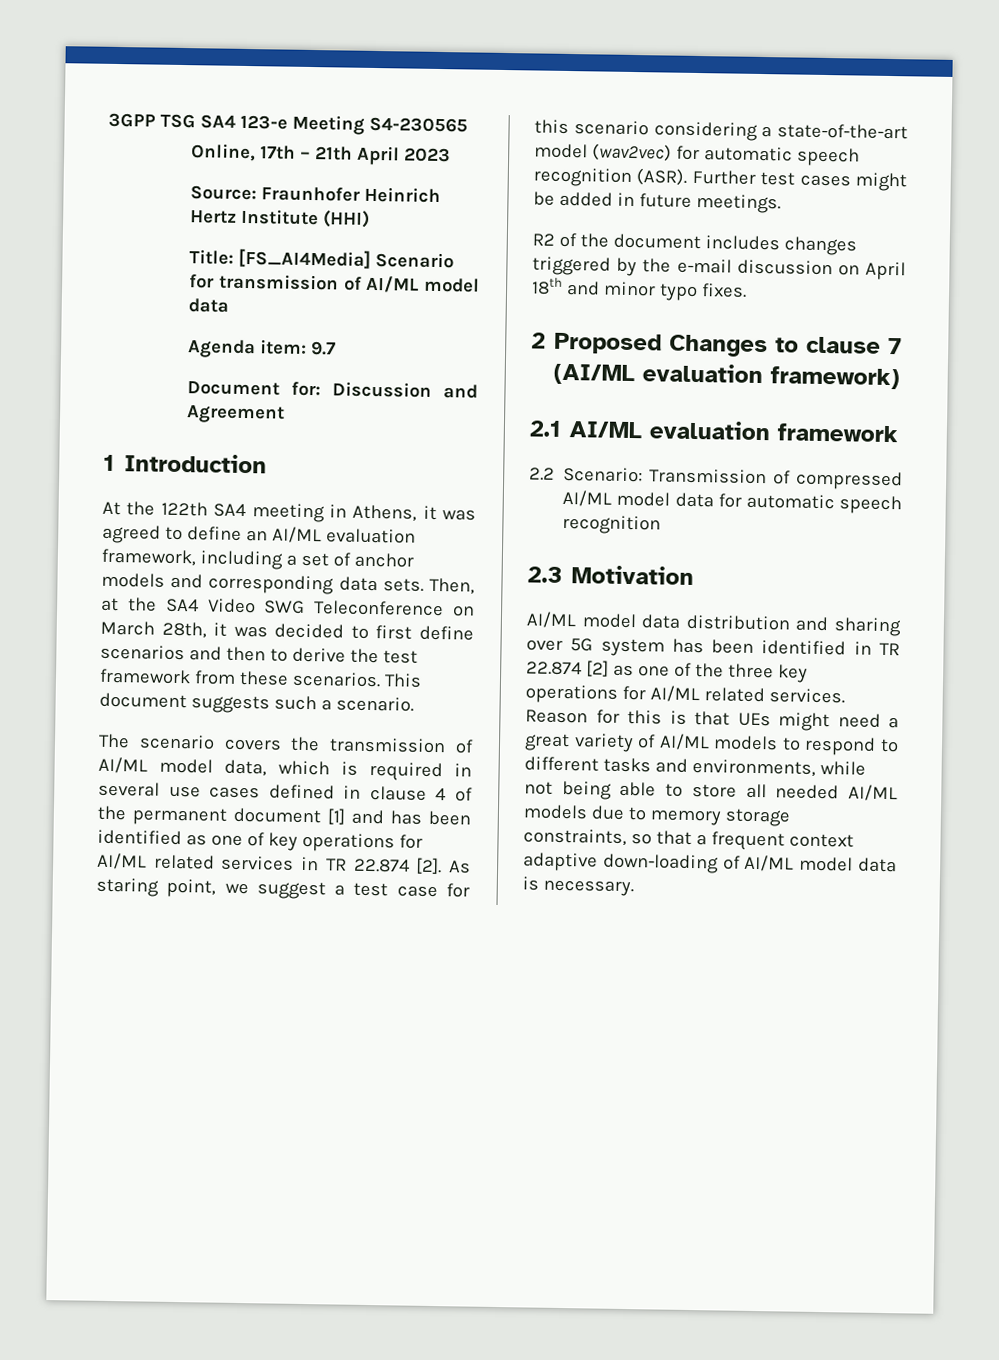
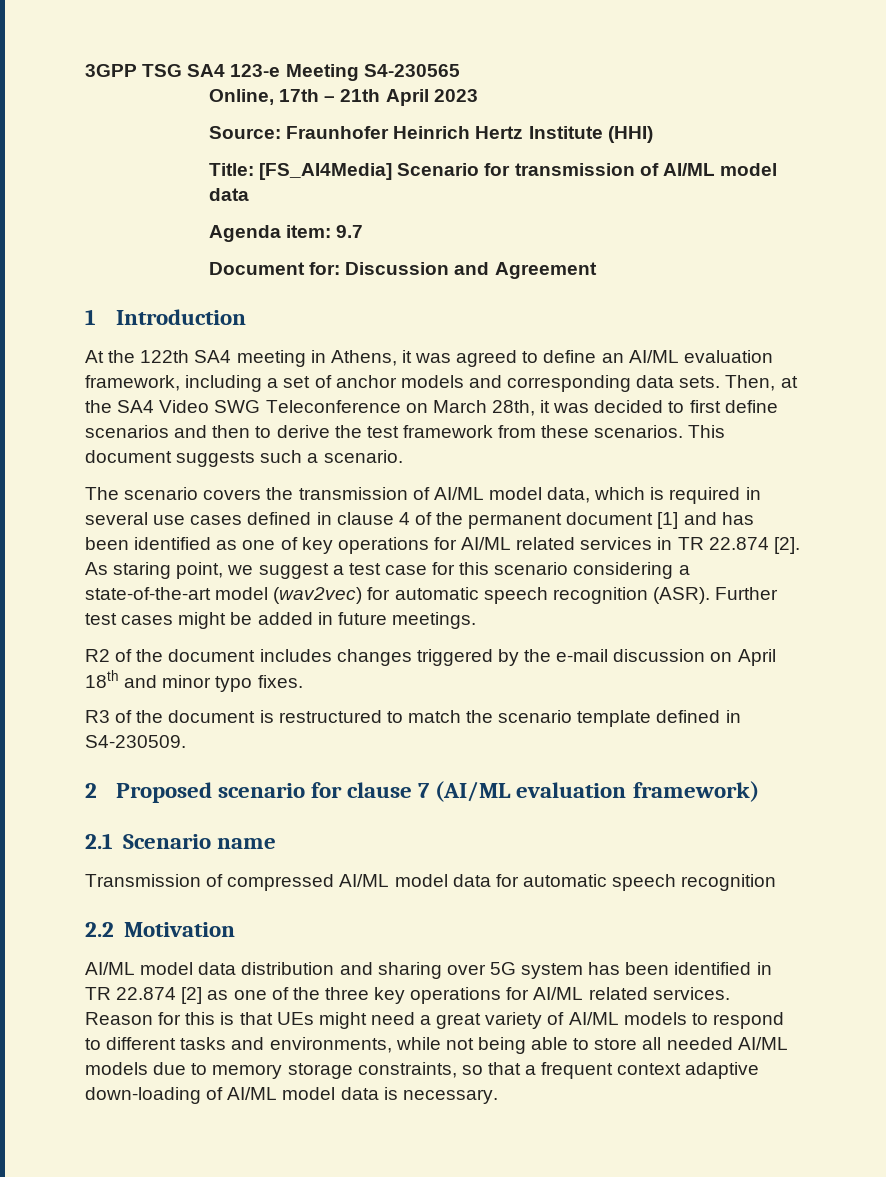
(747, 290) none -> [85,710,741,727] [85,735,186,748] // R3 of the document is restructured to match the scenario template defined in S4-230509.
[669,334,800,358] Changes to -> [218,782,343,798] scenario for
[569,420,900,443] [529,466,644,483] AI/ML evaluation framework // 2.2 Scenario: -> [122,834,276,849] Scenario name //
[527,566,563,583] 2.3 -> [85,922,114,937] 2.2

